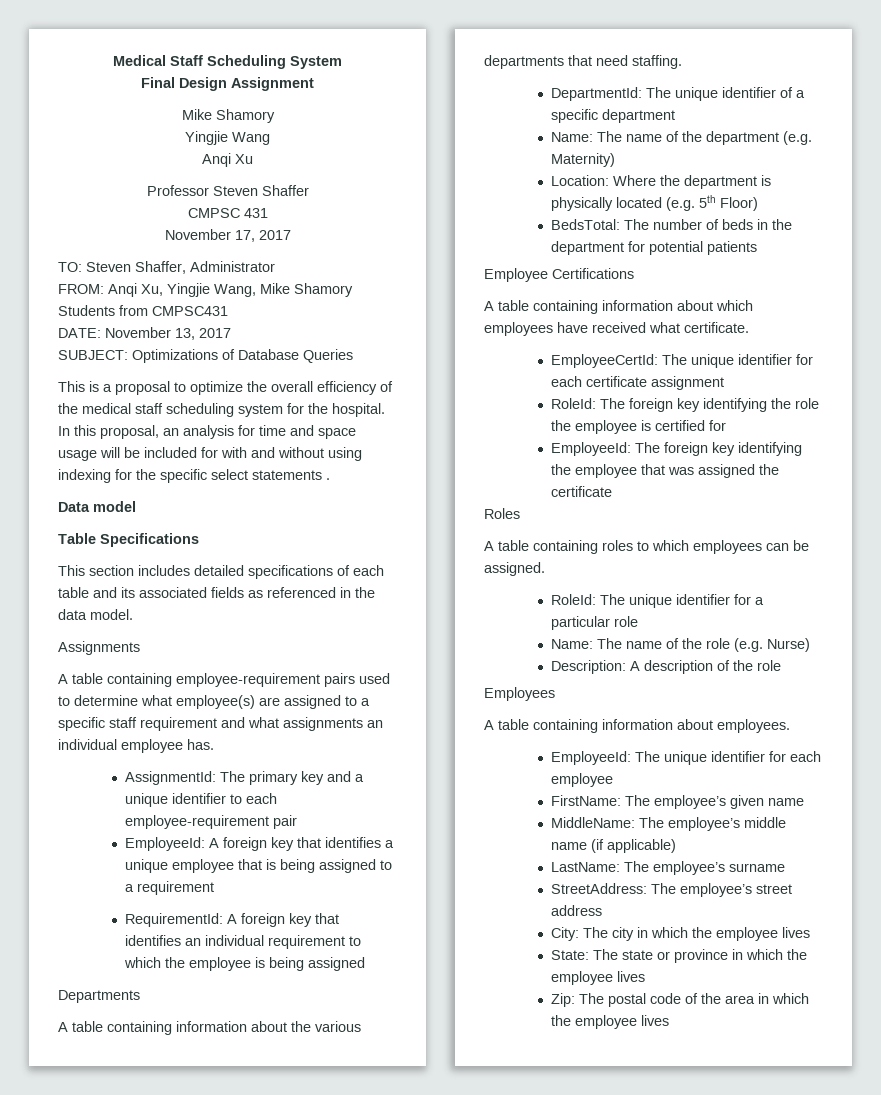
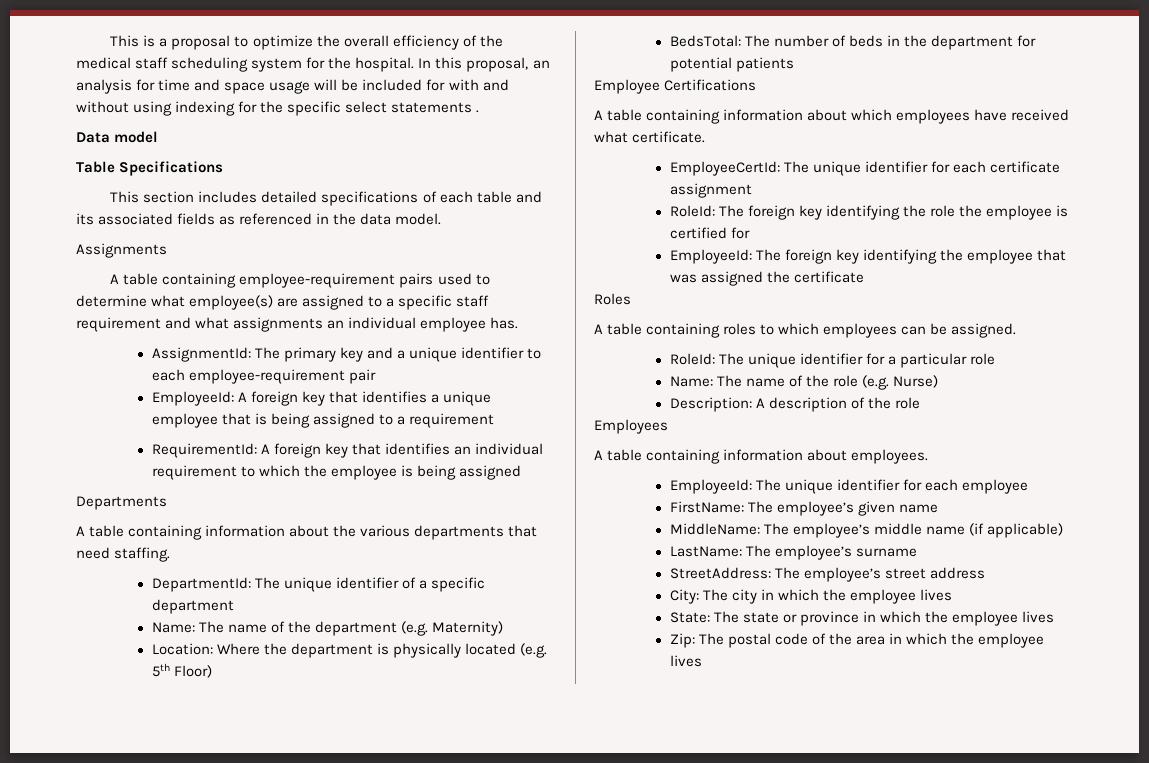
[113,55,342,69] [141,77,314,91] [181,109,275,123] [185,131,270,145] [202,153,253,167] [146,185,309,196] [187,208,268,218] [164,229,291,242] [58,261,275,274] [58,283,353,297] [58,305,228,316] [58,327,231,340] [58,349,353,363] Medical Staff Scheduling System // Final Design Assignment // Mike Shamory // Yingjie Wang // Anqi Xu // Professor Steven Shaffer // CMPSC 431 // November 17, 2017 // TO: Steven Shaffer, Administrator // FROM: Anqi Xu, Yingjie Wang, Mike Shamory Students from CMPSC431 // DATE: November 13, 2017 // SUBJECT: Optimizations of Database Queries // -> (110, 41) none

